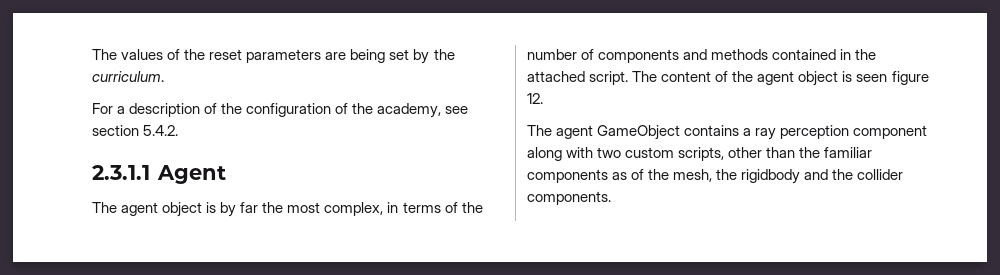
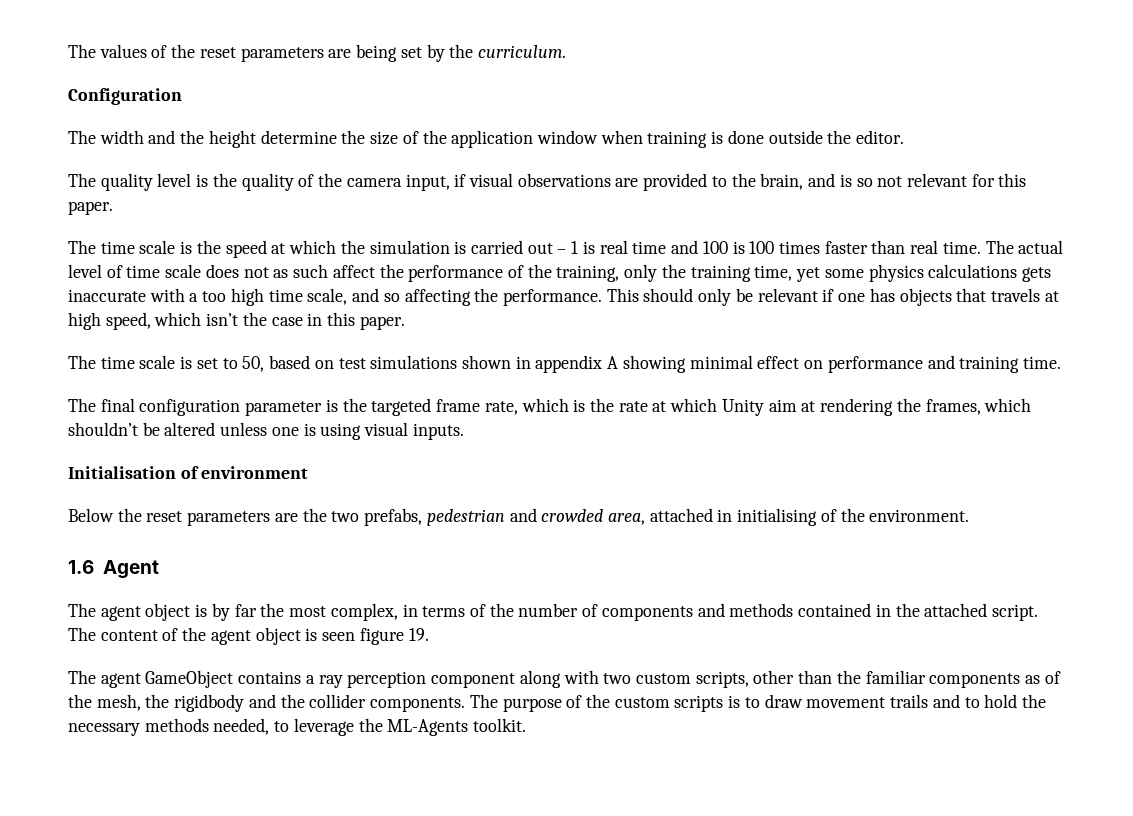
[92,103,469,118] [92,125,179,136] [92,165,150,180] For a description of the configuration of the academy, see section 5.4.2. // 2.3.1.1 -> [68,88,182,105] [68,130,905,148] [68,173,1027,191] [68,201,113,215] [68,240,1064,258] [68,264,1051,282] [68,288,1059,306] [68,312,405,330] [68,355,1061,373] [68,398,1032,416] [68,422,464,440] [68,466,309,479] [68,508,970,526] [68,560,94,574] Configuration // The width and the height determine the size of the application window when training is done outside the editor. // The quality level is the quality of the camera input, if visual observations are provided to the brain, and is so not relevant for this paper. // The time scale is the speed at which the simulation is carried out – 1 is real time and 100 is 100 times faster than real time. The actual level of time scale does not as such affect the performance of the training, only the training time, yet some physics calculations gets inaccurate with a too high time scale, and so affecting the performance. This should only be relevant if one has objects that travels at high speed, which isn’t the case in this paper. // The time scale is set to 50, based on test simulations shown in appendix A showing minimal effect on performance and training time. // The final configuration parameter is the targeted frame rate, which is the rate at which Unity aim at rendering the frames, which shouldn’t be altered unless one is using visual inputs. // Initialisation of environment // Below the reset parameters are the two prefabs, pedestrian and crowded area, attached in initialising of the environment. // 1.6
[527,93,543,104] 12. -> [408,628,429,641] 19.
(611, 198) none -> [469,694,1046,712] [68,718,527,736] The purpose of the custom scripts is to draw movement trails and to hold the necessary methods needed, to leverage the ML-Agents toolkit.

